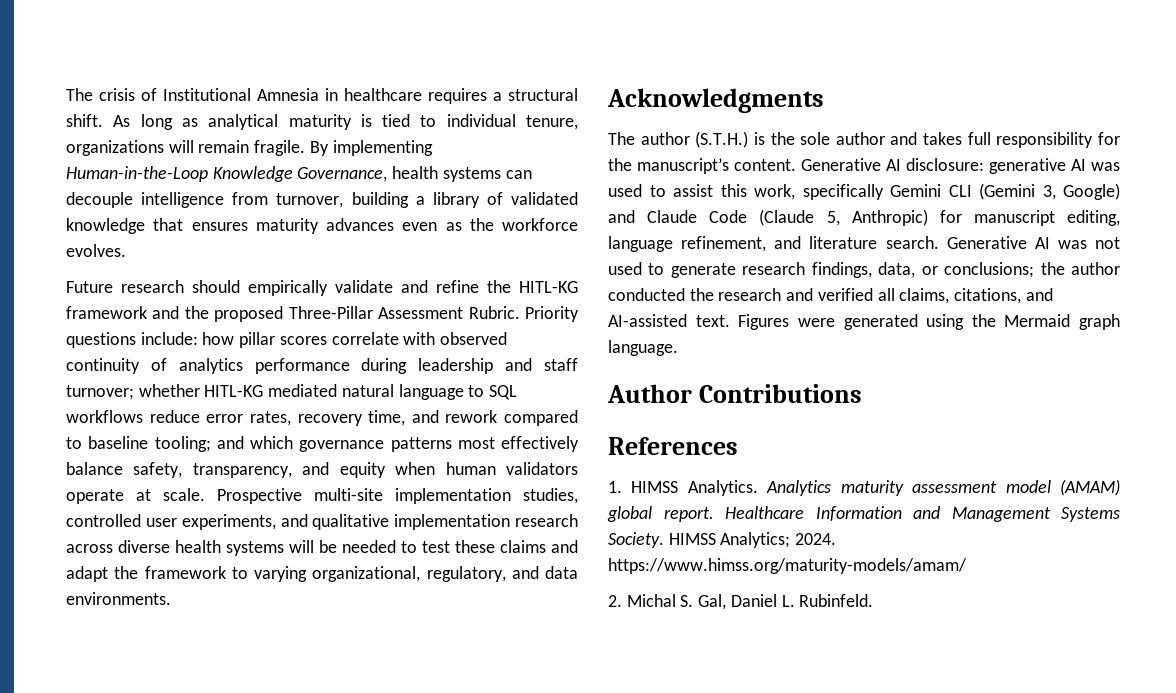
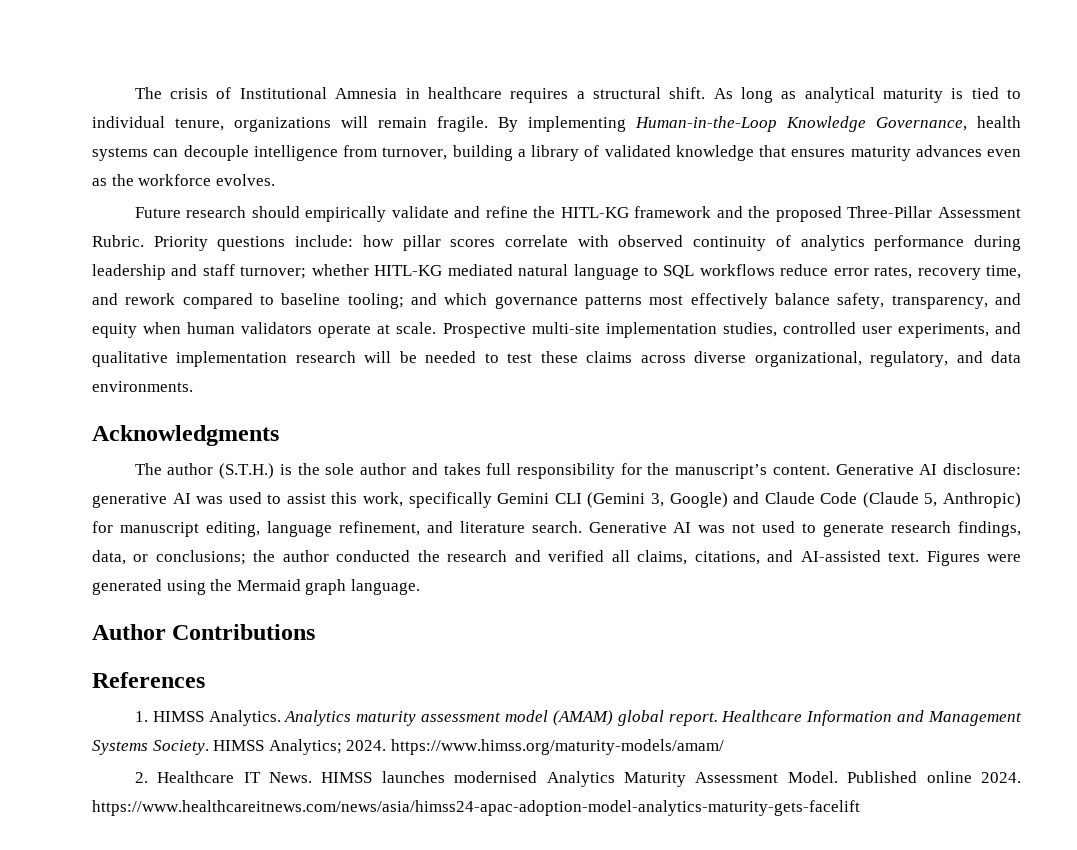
[66,540,284,556] across diverse health systems -> (356, 357) none
[551,540,578,553] [66,566,307,582] and adapt the framework to varying -> [640,351,747,363] across diverse
[626,594,874,610] Michal S. Gal, Daniel L. Rubinfeld. -> [157,771,1021,787] [92,800,860,816] Healthcare IT News. HIMSS launches modernised Analytics Maturity Assessment Model. Published online 2024. https://www.healthcareitnews.com/news/asia/himss24-apac-adoption-model-analytics-maturity-gets-facelift

